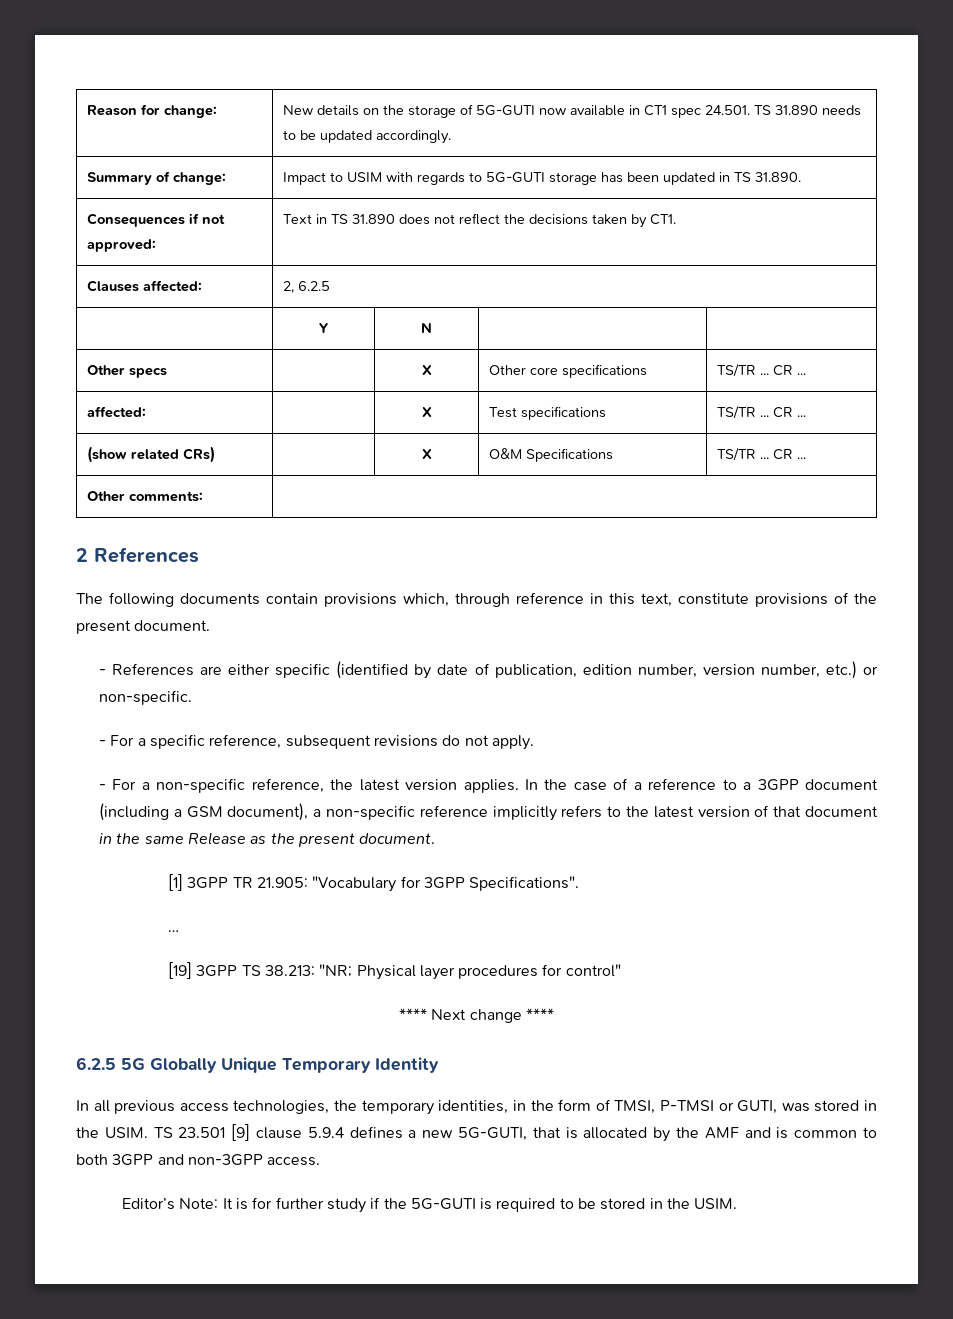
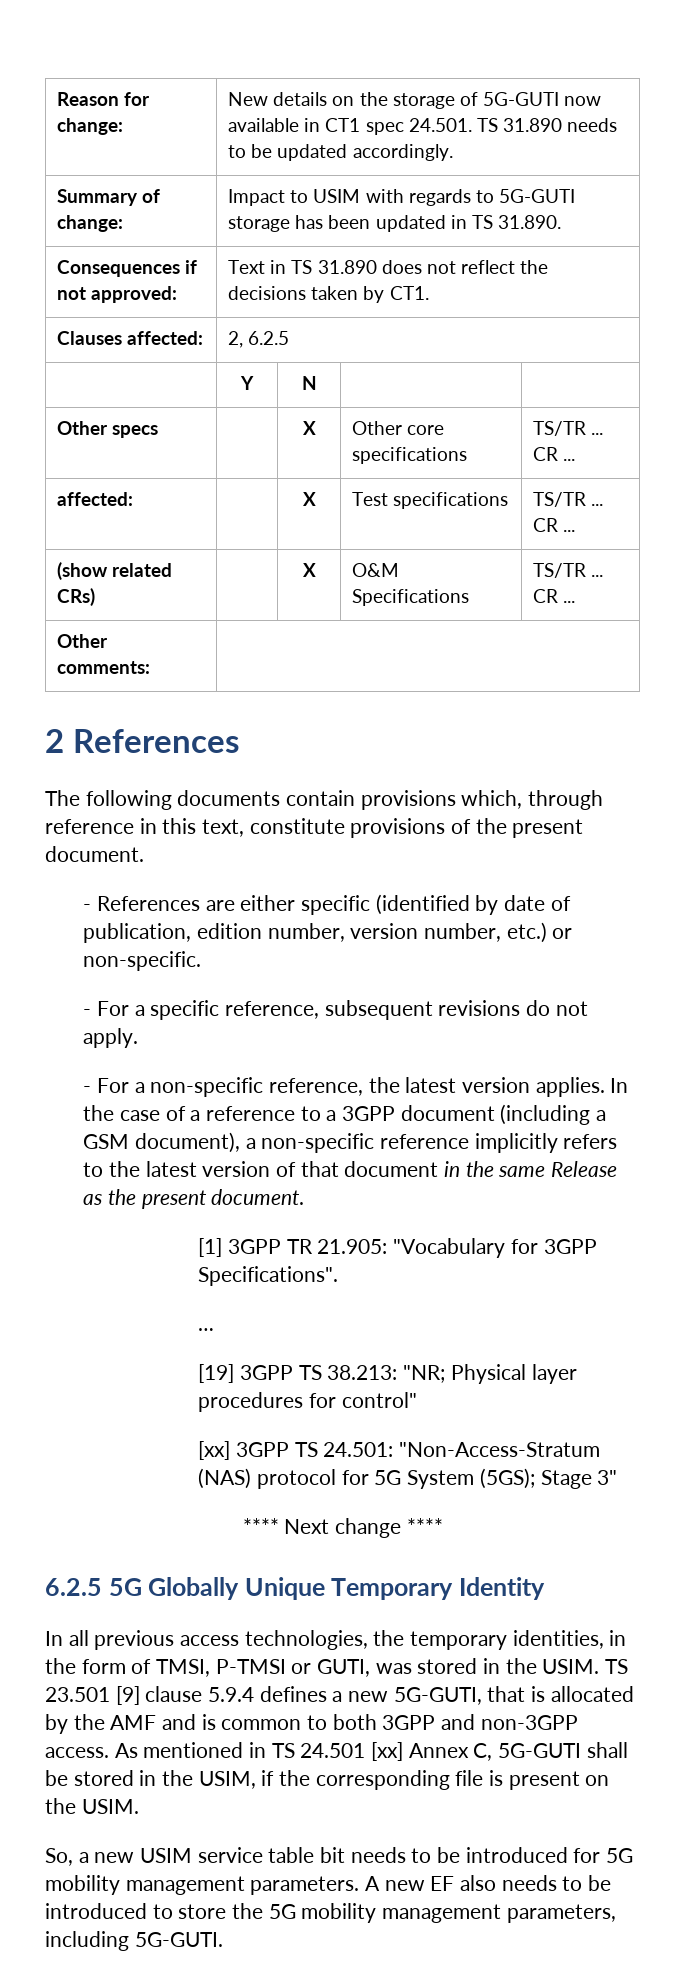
(621, 970) none -> [198,1441,601,1460] [198,1468,618,1489] // [xx] 3GPP TS 24.501: "Non-Access-Stratum (NAS) protocol for 5G System (5GS); Stage 3"
[121,1197,738,1213] // Editor’s Note: It is for further study if the 5G-GUTI is required to be stored in the USIM. -> [114,1742,628,1761] [45,1770,610,1790] [45,1798,139,1814] [45,1847,634,1866] [45,1875,612,1895] [45,1903,616,1923] [45,1931,223,1951] As mentioned in TS 24.501 [xx] Annex C, 5G-GUTI shall be stored in the USIM, if the corresponding file is present on the USIM. // So, a new USIM service table bit needs to be introduced for 5G mobility management parameters. A new EF also needs to be introduced to store the 5G mobility management parameters, including 5G-GUTI.

